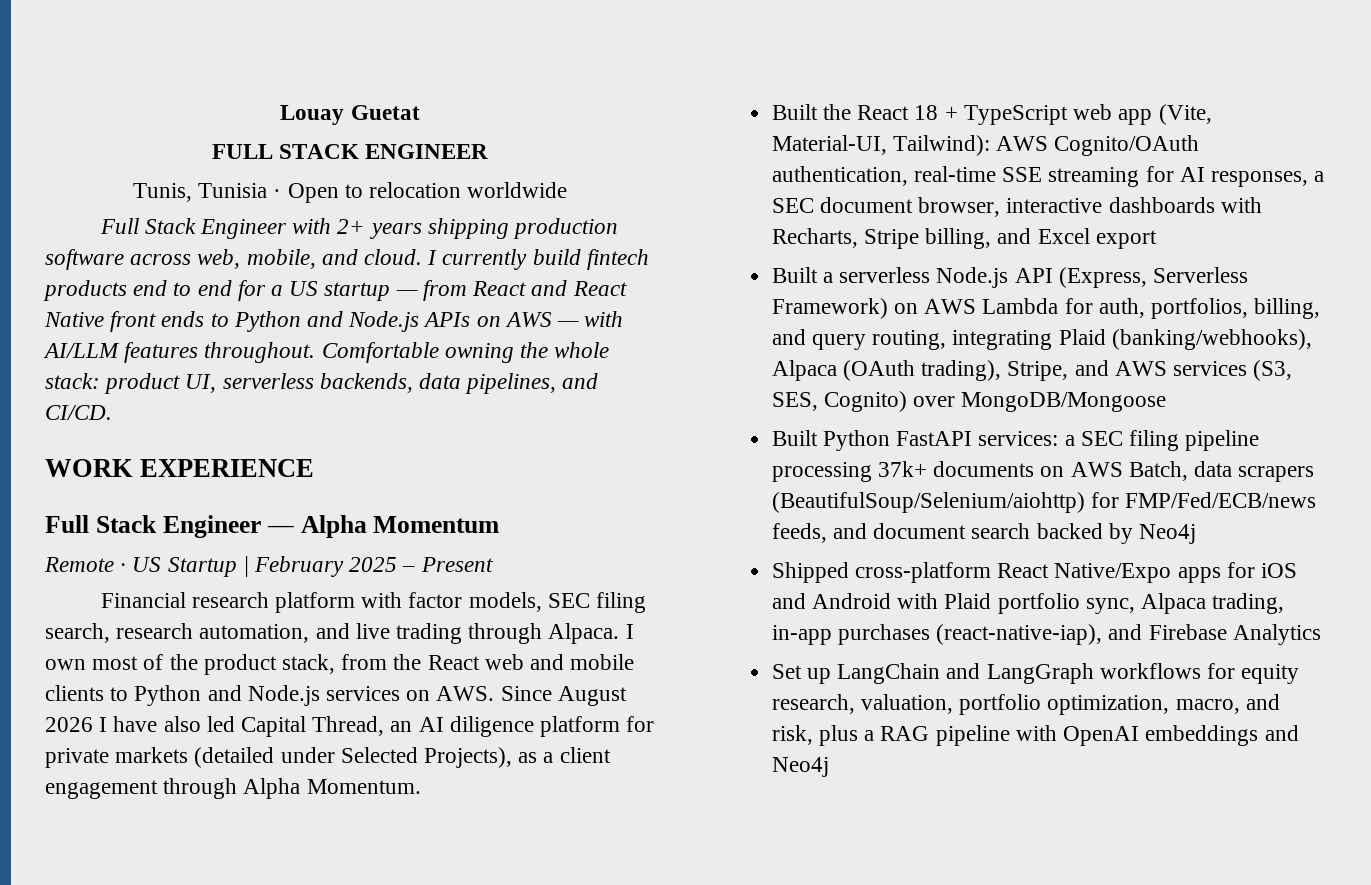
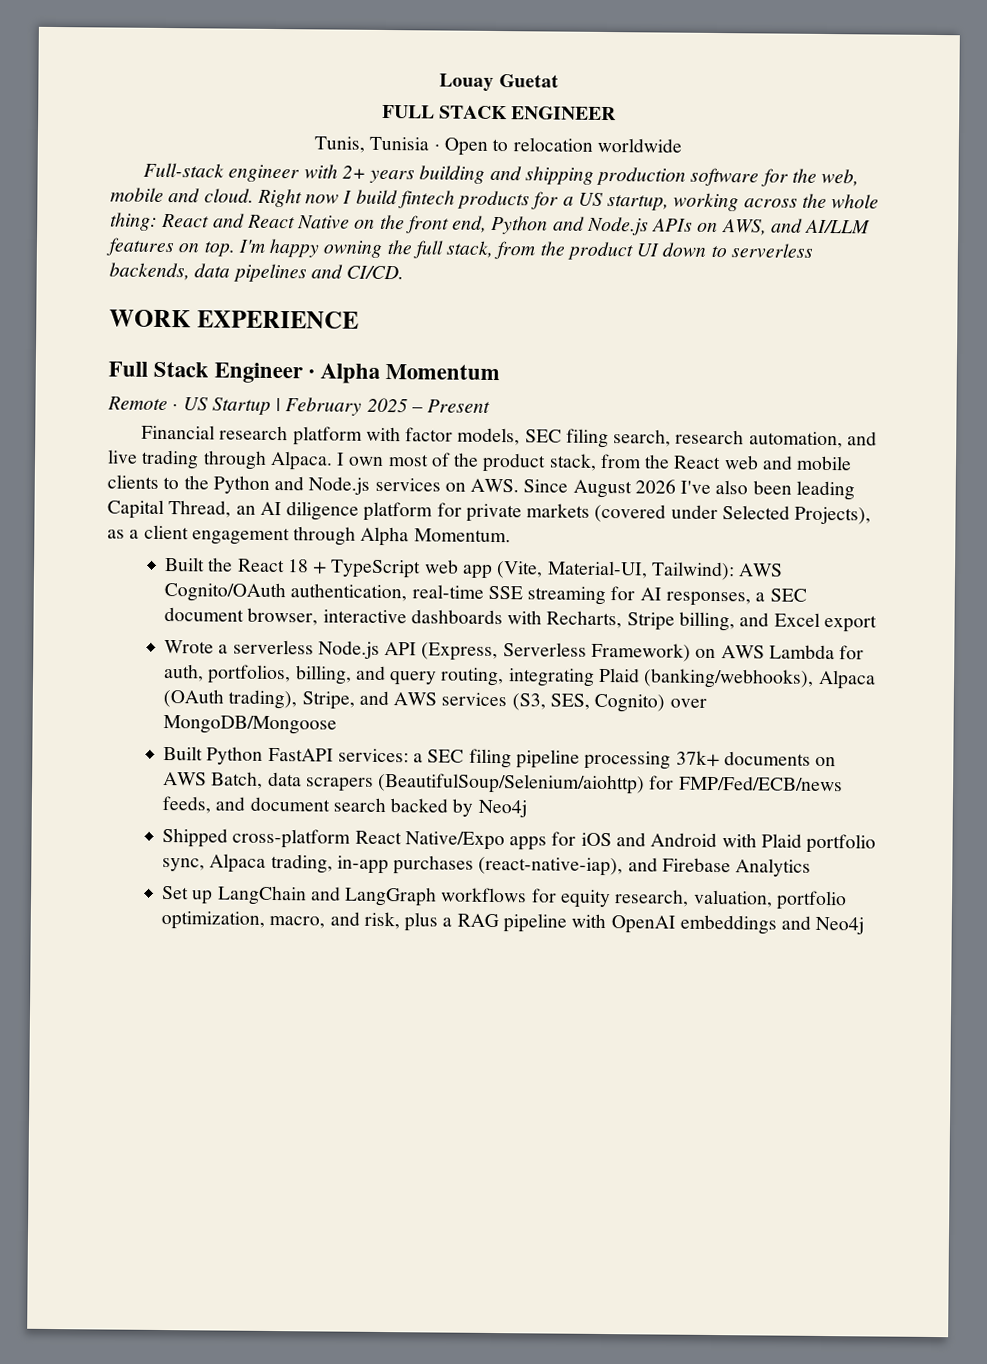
[99,218,287,239] Full Stack Engineer -> [143,162,301,183] Full-stack engineer
(422, 231) none -> [419,165,522,184] building and
[130,249,649,270] [43,280,627,301] [44,311,229,332] across web, mobile, and cloud. I currently build fintech products end to end for a US startup — from React and React Native front ends to -> [760,168,860,187] [110,187,880,212] [110,212,488,234] for the web, mobile and cloud. Right now I build fintech products for a US startup, working across the whole thing: React and React Native on the front end,
[504,311,624,327] [43,342,610,363] [45,373,217,394] AWS — with AI/LLM features throughout. Comfortable owning the whole stack: product UI, -> [721,218,871,236] [106,237,727,261] AWS, and AI/LLM features on top. I'm happy owning the full stack, from the product UI down to
[465,373,557,394] pipelines, -> [232,263,307,283] pipelines
[266,525,294,533] — -> [308,369,316,379] ·
(129, 694) none -> [183,475,209,490] the
[99,716,235,732] I have also led -> [680,480,855,501] I've also been leading
[194,747,275,768] (detailed -> [594,503,667,523] (covered
[771,267,818,283] Built -> [164,640,215,654] Wrote

